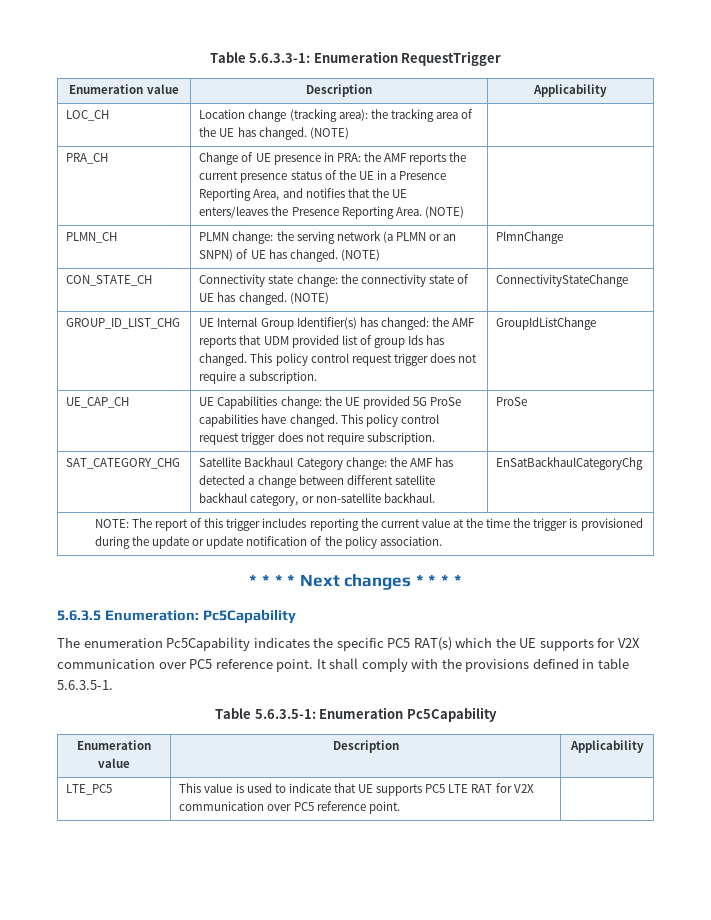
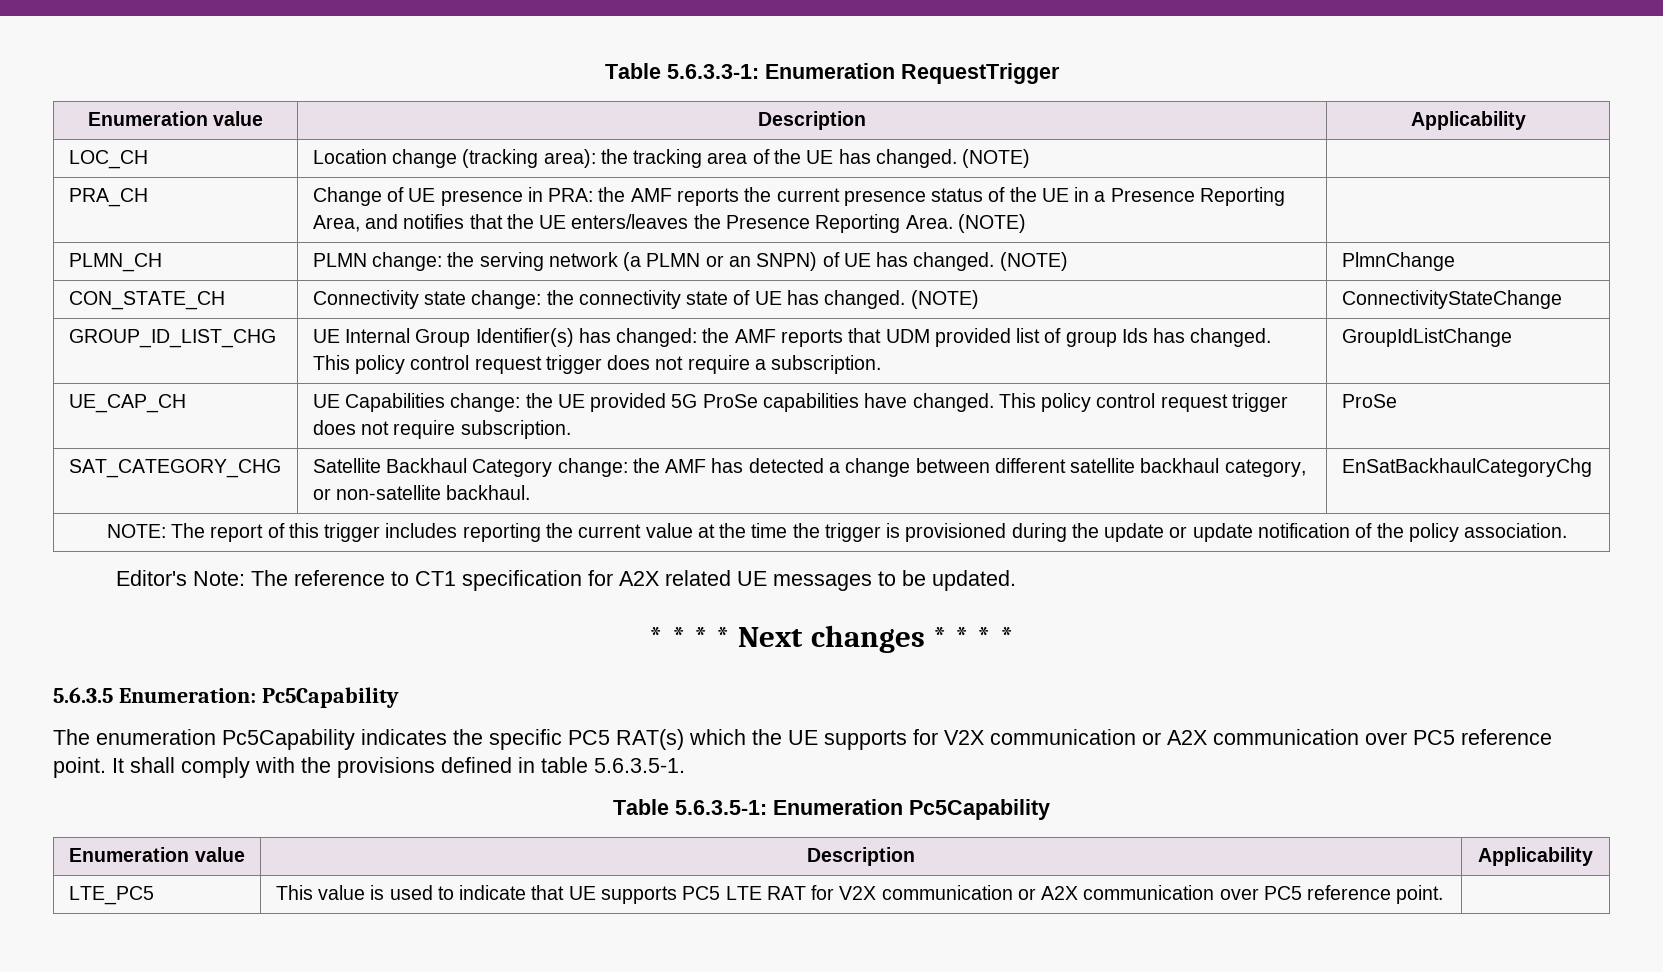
(442, 541) none -> [116,570,1017,591] // Editor's Note: The reference to CT1 specification for A2X related UE messages to be updated.
(155, 664) none -> [1142,729,1359,745] or A2X communication
(265, 806) none -> [1017,885,1215,900] or A2X communication

